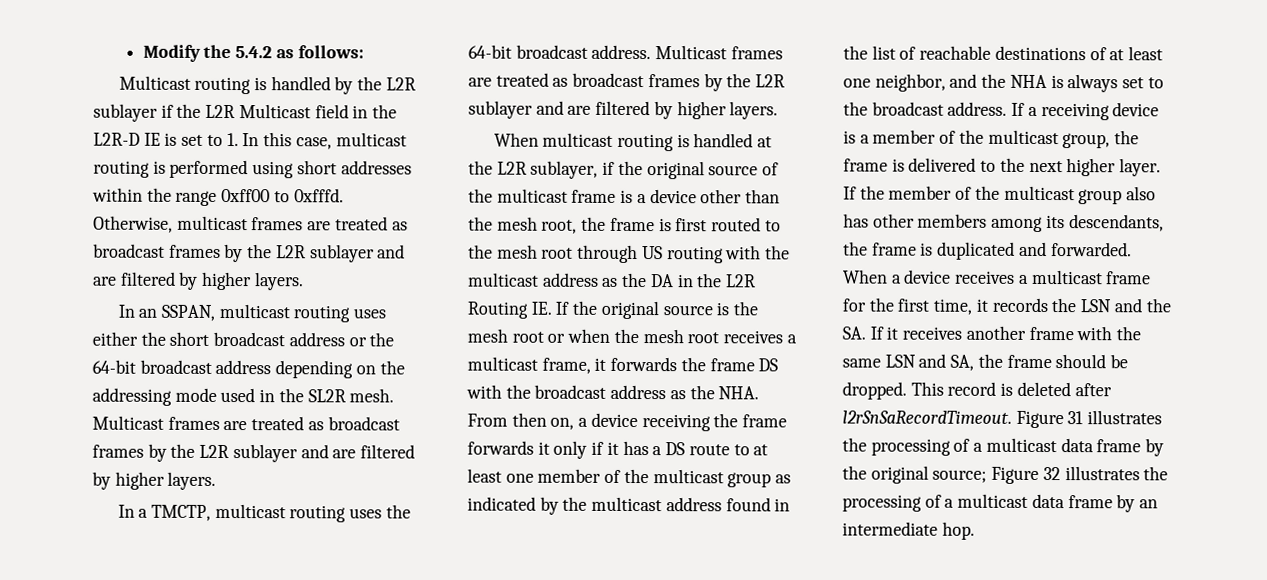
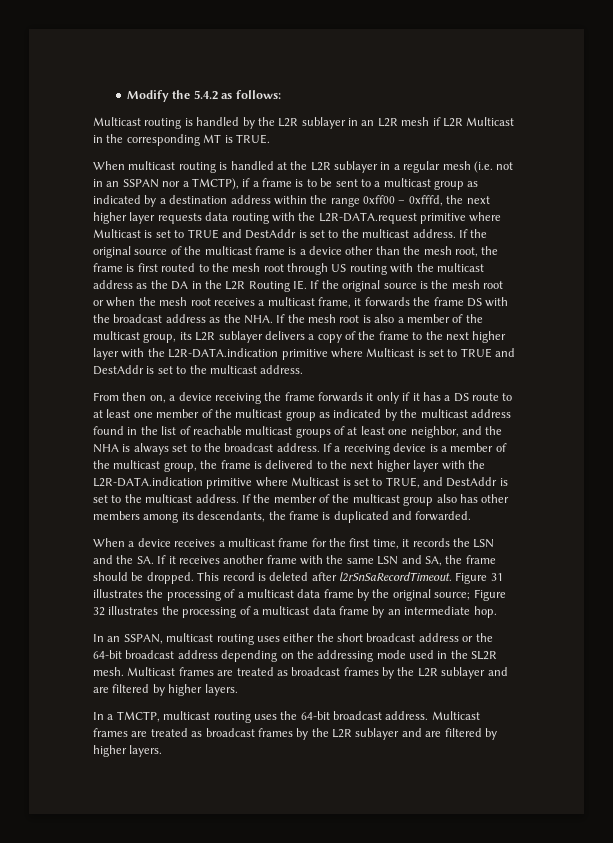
[160,103,202,118] if the -> [348,117,441,127] in an L2R mesh if
[314,104,398,119] [93,132,407,150] [93,159,412,179] [92,187,344,206] [93,215,408,233] [93,243,406,263] [93,271,304,291] field in the L2R-D IE is set to 1. In this case, multicast routing is performed using short addresses within the range 0xff00 to 0xfffd. Otherwise, multicast frames are treated as broadcast frames by the L2R sublayer and are filtered by higher layers. -> [93,134,270,146] [93,161,514,173] [93,178,479,190] [93,195,490,207] [93,212,502,224] [93,229,488,239] [93,246,499,258] [93,263,484,275] [93,280,503,292] [93,297,509,308] [93,314,483,324] [93,331,507,343] [93,348,516,360] [93,365,304,375] [93,392,513,404] [93,409,511,421] [93,426,503,438] [93,443,507,455] [93,460,485,472] [93,477,508,489] [93,494,510,506] [93,511,472,523] [93,538,495,549] [93,555,496,566] [93,572,503,584] [93,589,506,601] [93,606,497,618] in the corresponding MT is TRUE. // When multicast routing is handled at the L2R sublayer in a regular mesh (i.e. not in an SSPAN nor a TMCTP), if a frame is to be sent to a multicast group as indicated by a destination address within the range 0xff00 – 0xfffd, the next higher layer requests data routing with the L2R-DATA.request primitive where Multicast is set to TRUE and DestAddr is set to the multicast address. If the original source of the multicast frame is a device other than the mesh root, the frame is first routed to the mesh root through US routing with the multicast address as the DA in the L2R Routing IE. If the original source is the mesh root or when the mesh root receives a multicast frame, it forwards the frame DS with the broadcast address as the NHA. If the mesh root is also a member of the multicast group, its L2R sublayer delivers a copy of the frame to the next higher layer with the L2R-DATA.indication primitive where Multicast is set to TRUE and DestAddr is set to the multicast address. // From then on, a device receiving the frame forwards it only if it has a DS route to at least one member of the multicast group as indicated by the multicast address found in the list of reachable multicast groups of at least one neighbor, and the NHA is always set to the broadcast address. If a receiving device is a member of the multicast group, the frame is delivered to the next higher layer with the L2R-DATA.indication primitive where Multicast is set to TRUE, and DestAddr is set to the multicast address. If the member of the multicast group also has other members among its descendants, the frame is duplicated and forwarded. // When a device receives a multicast frame for the first time, it records the LSN and the SA. If it receives another frame with the same LSN and SA, the frame should be dropped. This record is deleted after l2rSnSaRecordTimeout. Figure 31 illustrates the processing of a multicast data frame by the original source; Figure 32 illustrates the processing of a multicast data frame by an intermediate hop.
[493,132,773,152] [468,160,780,180] [468,188,781,204] [468,216,781,234] [468,244,791,264] [468,272,757,288] [467,300,759,320] [467,328,797,344] [467,356,779,374] [466,384,760,400] [467,412,788,432] [467,440,769,459] [467,468,792,488] [467,496,791,515] [843,45,1164,61] [843,73,1164,93] [843,101,1160,121] [843,129,1140,149] [843,157,1162,177] [843,185,1157,205] [843,213,1164,233] [843,241,1132,260] [843,269,1152,285] [842,297,1171,315] [842,325,1142,341] [842,353,1129,371] [842,381,1112,400] [842,410,1163,429] [842,437,1165,457] [842,465,1169,484] [842,493,1159,513] [842,521,975,540] // When multicast routing is handled at the L2R sublayer, if the original source of the multicast frame is a device other than the mesh root, the frame is first routed to the mesh root through US routing with the multicast address as the DA in the L2R Routing IE. If the original source is the mesh root or when the mesh root receives a multicast frame, it forwards the frame DS with the broadcast address as the NHA. From then on, a device receiving the frame forwards it only if it has a DS route to at least one member of the multicast group as indicated by the multicast address found in the list of reachable destinations of at least one neighbor, and the NHA is always set to the broadcast address. If a receiving device is a member of the multicast group, the frame is delivered to the next higher layer. If the member of the multicast group also has other members among its descendants, the frame is duplicated and forwarded. When a device receives a multicast frame for the first time, it records the LSN and the SA. If it receives another frame with the same LSN and SA, the frame should be dropped. This record is deleted after l2rSnSaRecordTimeout. Figure 31 illustrates the processing of a multicast data frame by the original source; Figure 32 illustrates the processing of a multicast data frame by an intermediate hop. -> (163, 751) none

